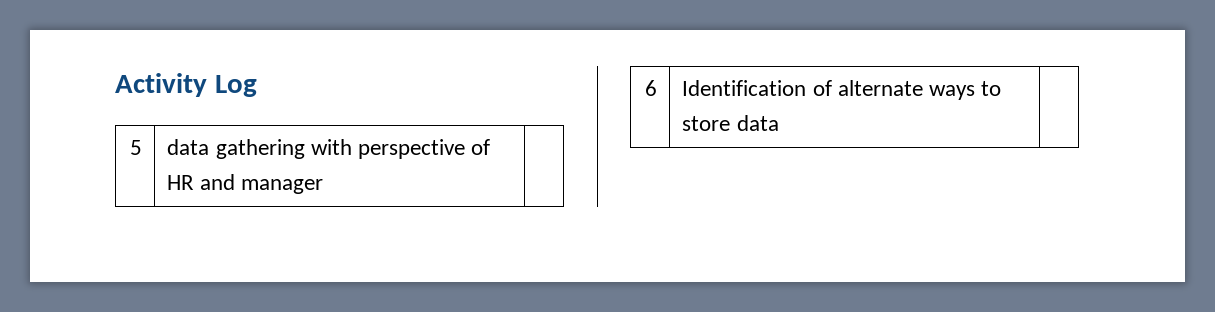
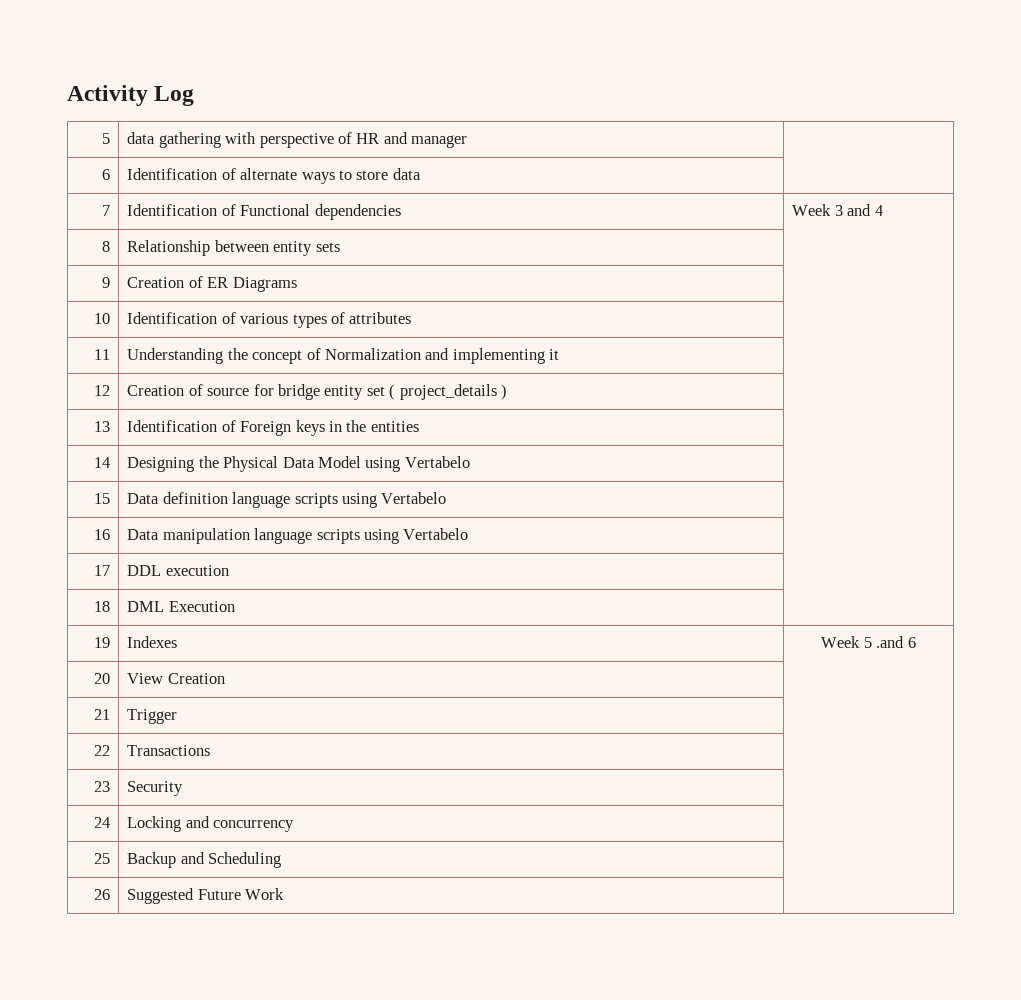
(779, 123) none -> [101,205,110,216] [127,204,401,220] [792,204,883,216] [101,241,110,252] [127,240,340,256] [101,277,110,288] [127,276,297,292] [93,313,110,324] [127,312,412,328] [93,349,110,360] [127,348,560,364] [93,385,110,396] [127,384,508,400] [93,421,110,432] [127,420,419,436] [93,457,110,468] [127,456,470,472] [93,493,110,504] [127,492,447,508] [93,529,110,540] [127,528,469,544] [93,565,110,576] [127,565,229,576] [93,601,110,612] [127,601,235,612] [93,637,110,648] [127,636,178,648] [821,636,916,648] [93,673,110,684] [127,673,225,684] [93,709,110,720] [127,709,178,724] [93,745,110,756] [127,745,211,756] [93,781,110,792] [127,781,184,796] [93,817,110,828] [127,816,295,832] [93,853,110,864] [127,852,282,868] [93,889,110,900] [127,888,285,904] // 7 | Identification of Functional dependencies | Week 3 and 4 // 8 | Relationship between entity sets | // 9 | Creation of ER Diagrams | // 10 | Identification of various types of attributes | // 11 | Understanding the concept of Normalization and implementing it | // 12 | Creation of source for bridge entity set ( project_details ) | // 13 | Identification of Foreign keys in the entities | // 14 | Designing the Physical Data Model using Vertabelo | // 15 | Data definition language scripts using Vertabelo | // 16 | Data manipulation language scripts using Vertabelo | // 17 | DDL execution | // 18 | DML Execution | // 19 | Indexes | Week 5 .and 6 // 20 | View Creation | // 21 | Trigger | // 22 | Transactions | // 23 | Security | // 24 | Locking and concurrency | // 25 | Backup and Scheduling | // 26 | Suggested Future Work |

